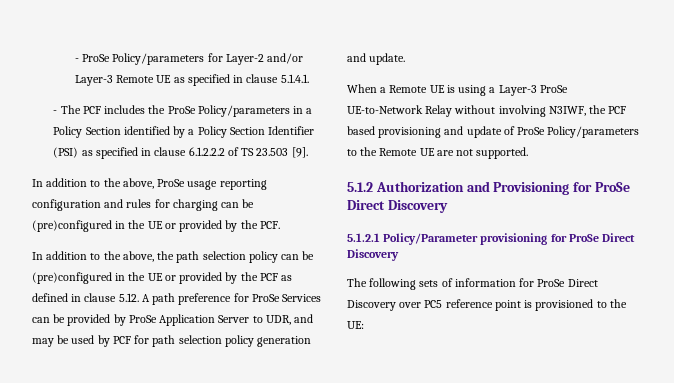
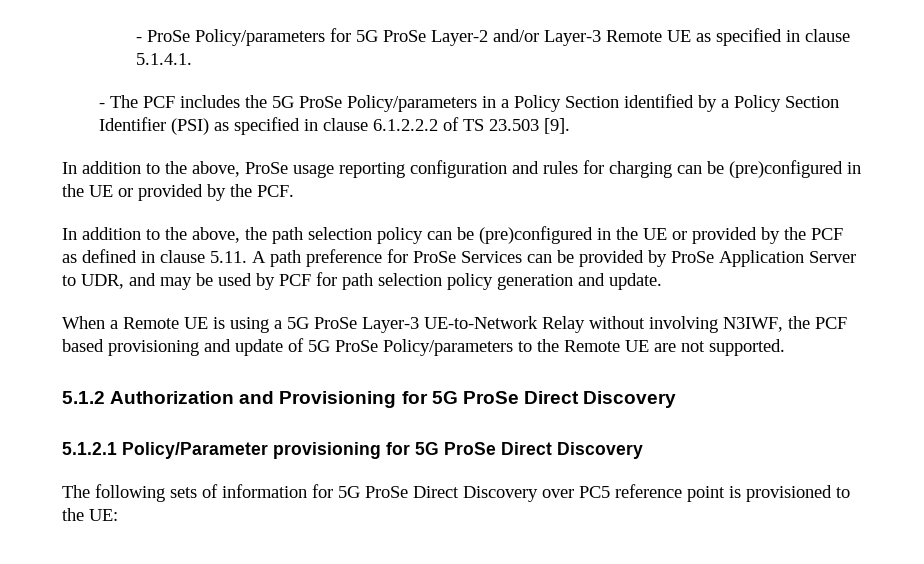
(223, 57) none -> [355,30,426,42] 5G ProSe
(166, 109) none -> [271,96,294,108] 5G
[118,293,139,302] 5.12. -> [210,251,247,263] 5.11.
[498,85,568,96] Layer-3 ProSe -> [287,317,419,333] 5G ProSe Layer-3
(515, 130) none -> [308,340,330,352] 5G
(593, 187) none -> [431,391,458,404] 5G
(567, 238) none -> [415,442,439,455] 5G
(535, 282) none -> [338,486,360,498] 5G

